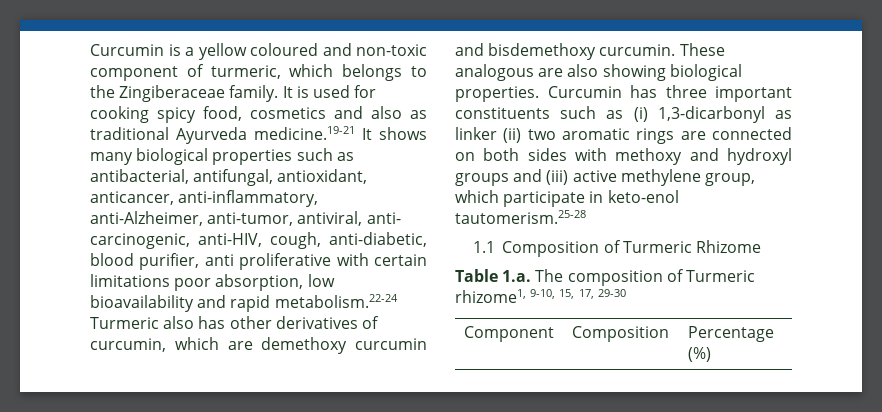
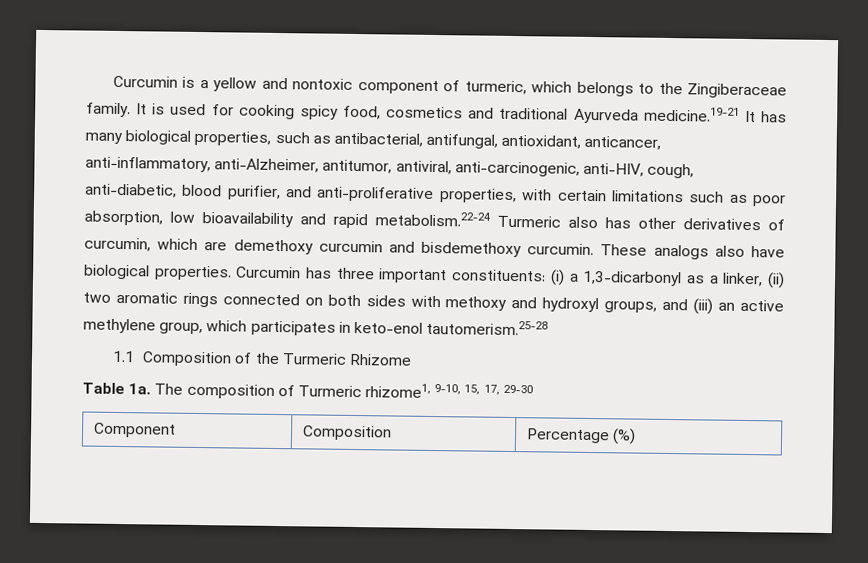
[250,43,427,56] coloured and non-toxic -> [261,77,354,90] and nontoxic
[371,106,427,119] also as -> (495, 113) none
[379,127,427,140] shows -> [761,111,787,123] has
[212,149,293,165] properties -> [194,130,272,146] properties,
[207,211,401,226] [90,233,190,249] anti-tumor, antiviral, anti- carcinogenic, -> [322,159,580,177] antitumor, antiviral, anti-carcinogenic,
[204,253,332,270] anti proliferative -> [286,186,517,204] and anti-proliferative properties,
(170, 280) none -> [689,191,748,203] such as
[455,64,666,81] analogous are also showing -> [653,244,785,260] analogs also have
[455,106,792,123] [455,127,497,140] constituents such as (i) 1,3-dicarbonyl as linker -> [452,269,764,287] constituents: (i) a 1,3-dicarbonyl as a linker,
[680,131,706,140] are -> (218, 300) none
[455,173,509,186] groups -> [604,301,658,313] groups,
(569, 177) none -> [718,302,736,311] an
[503,191,586,207] participate -> [250,320,336,336] participates
(621, 246) none -> [254,352,280,365] the
[502,270,532,282] 1.a. -> [128,383,152,395] 1a.

